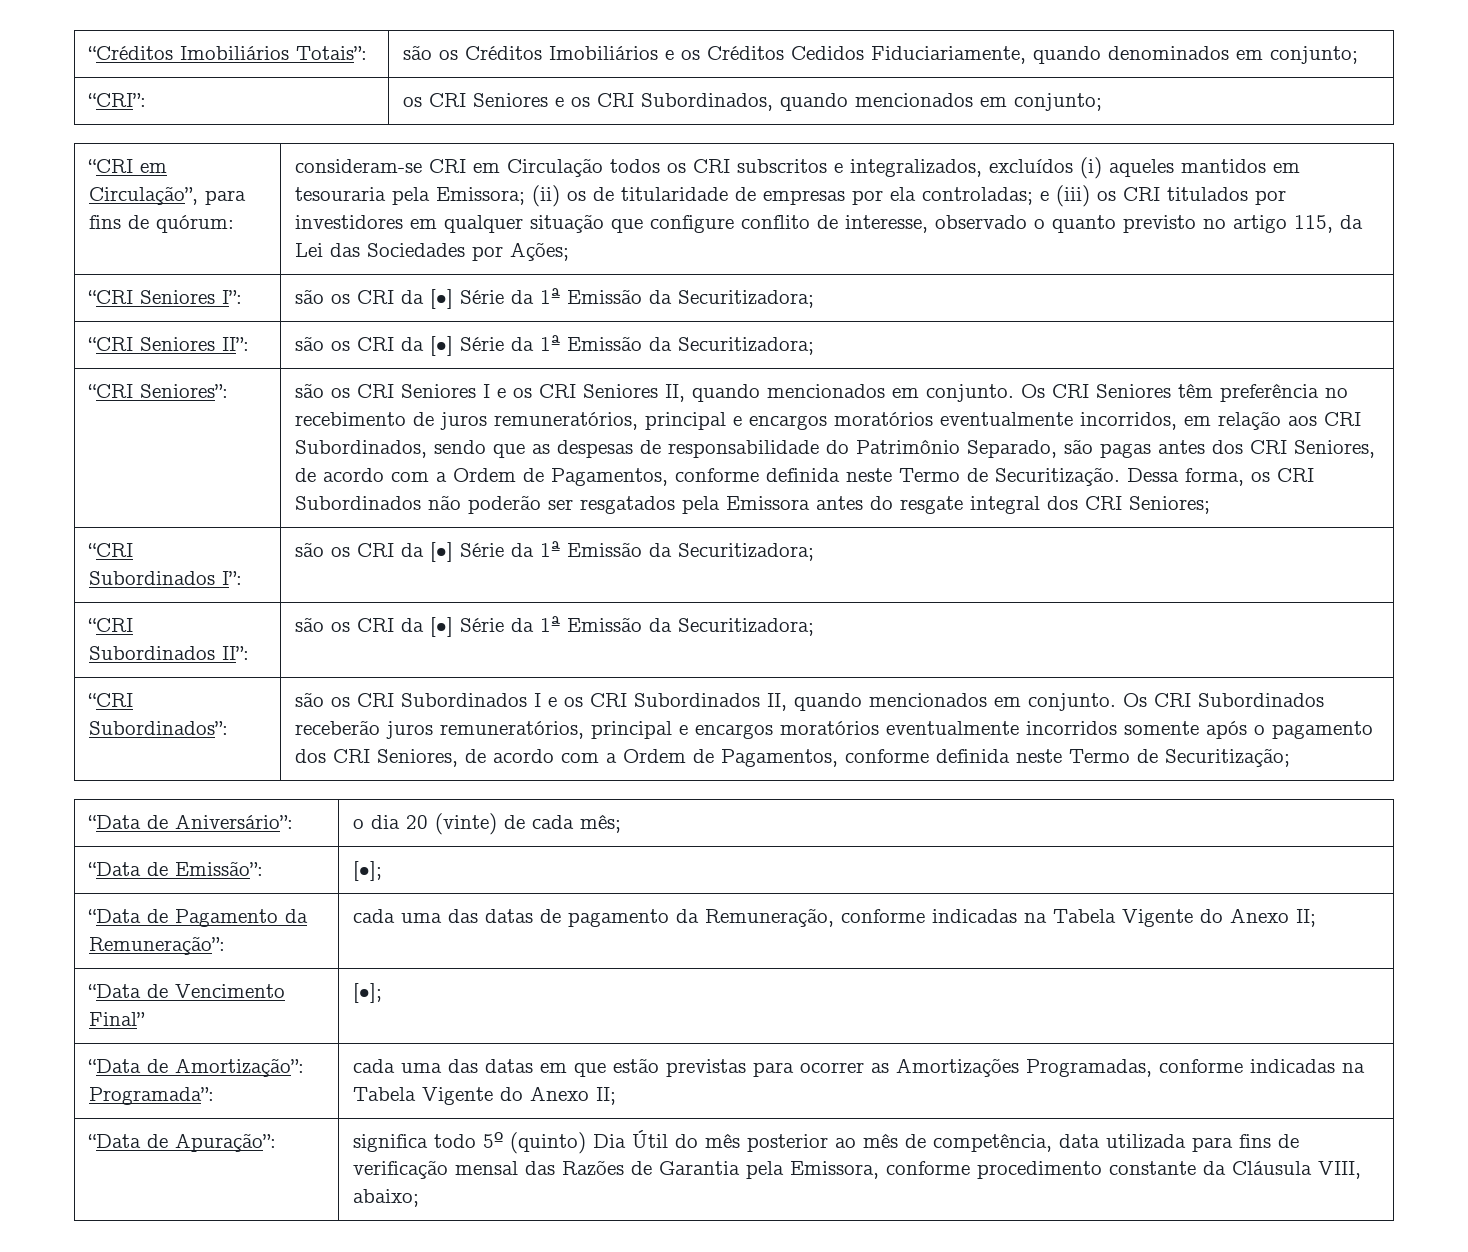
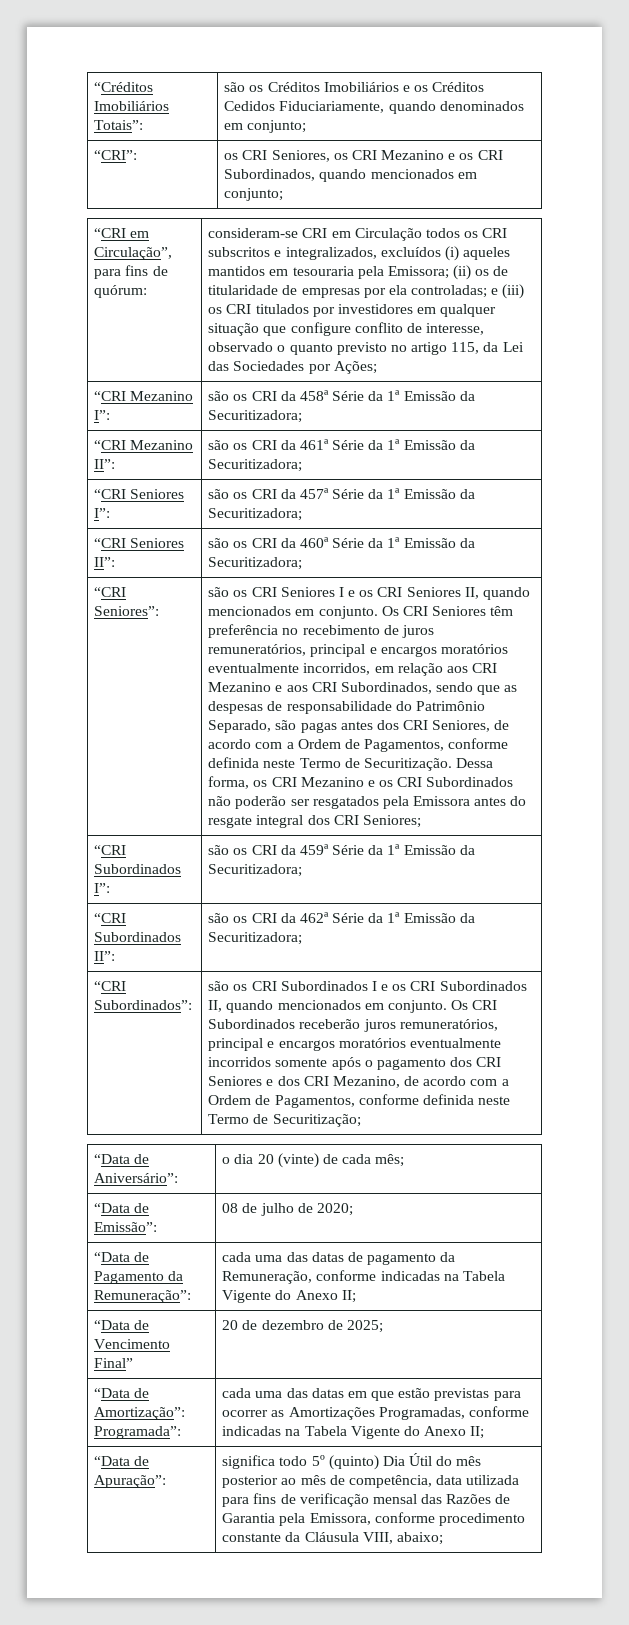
[473,93,549,107] Seniores -> [271,150,445,162] Seniores, os CRI Mezanino
(570, 251) none -> [94,391,194,401] [94,410,111,420] [208,390,475,401] [208,410,303,423] [94,440,194,450] [94,459,116,469] [208,439,475,450] [208,459,303,472] // “CRI Mezanino I”: | são os CRI da 458ª Série da 1ª Emissão da Securitizadora; // “CRI Mezanino II”: | são os CRI da 461ª Série da 1ª Emissão da Securitizadora;
[430,289,454,309] [•] -> [299,488,329,499] 457ª
[430,336,454,356] [•] -> [299,537,329,548] 460ª
(1362, 419) none -> [208,682,337,692] Mezanino e aos CRI
(1315, 475) none -> [300,777,423,787] Mezanino e os CRI
[430,542,454,562] [•] -> [299,844,329,855] 459ª
[430,617,454,637] [•] -> [299,912,329,923] 462ª
[377,749,459,767] Seniores, -> [208,1076,400,1088] Seniores e dos CRI Mezanino,
[353,861,383,881] [•]; -> [222,1203,353,1216] 08 de julho de 2020;
[353,983,383,1003] [•]; -> [222,1320,383,1333] 20 de dezembro de 2025;

